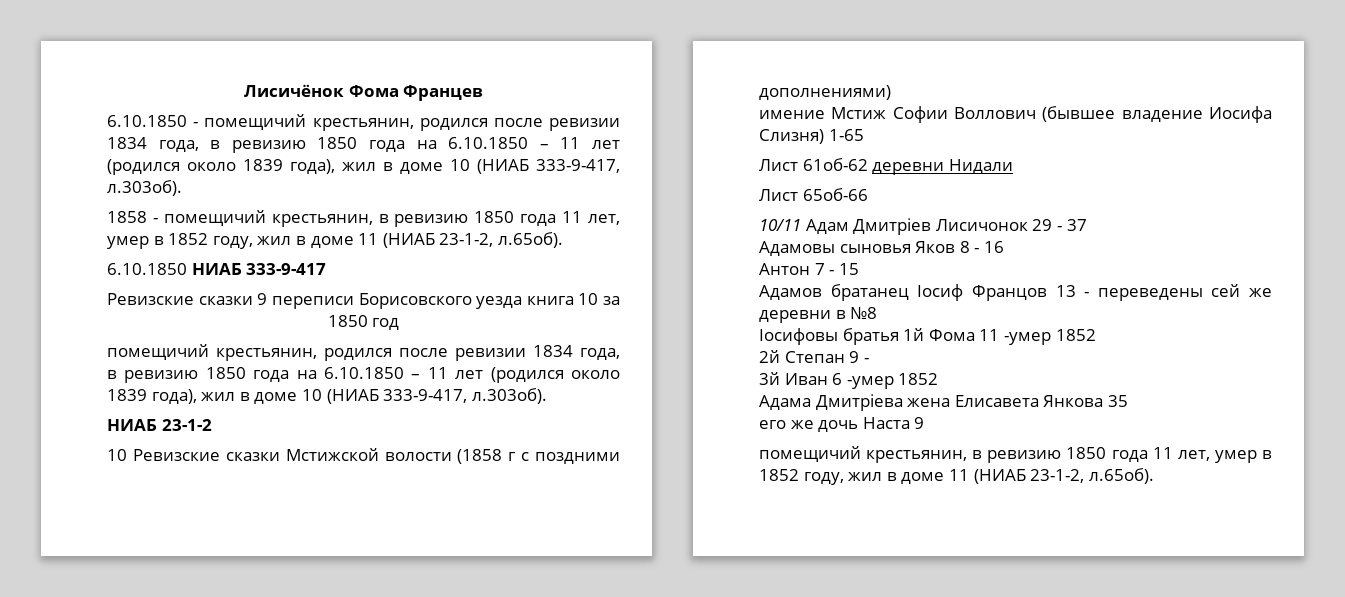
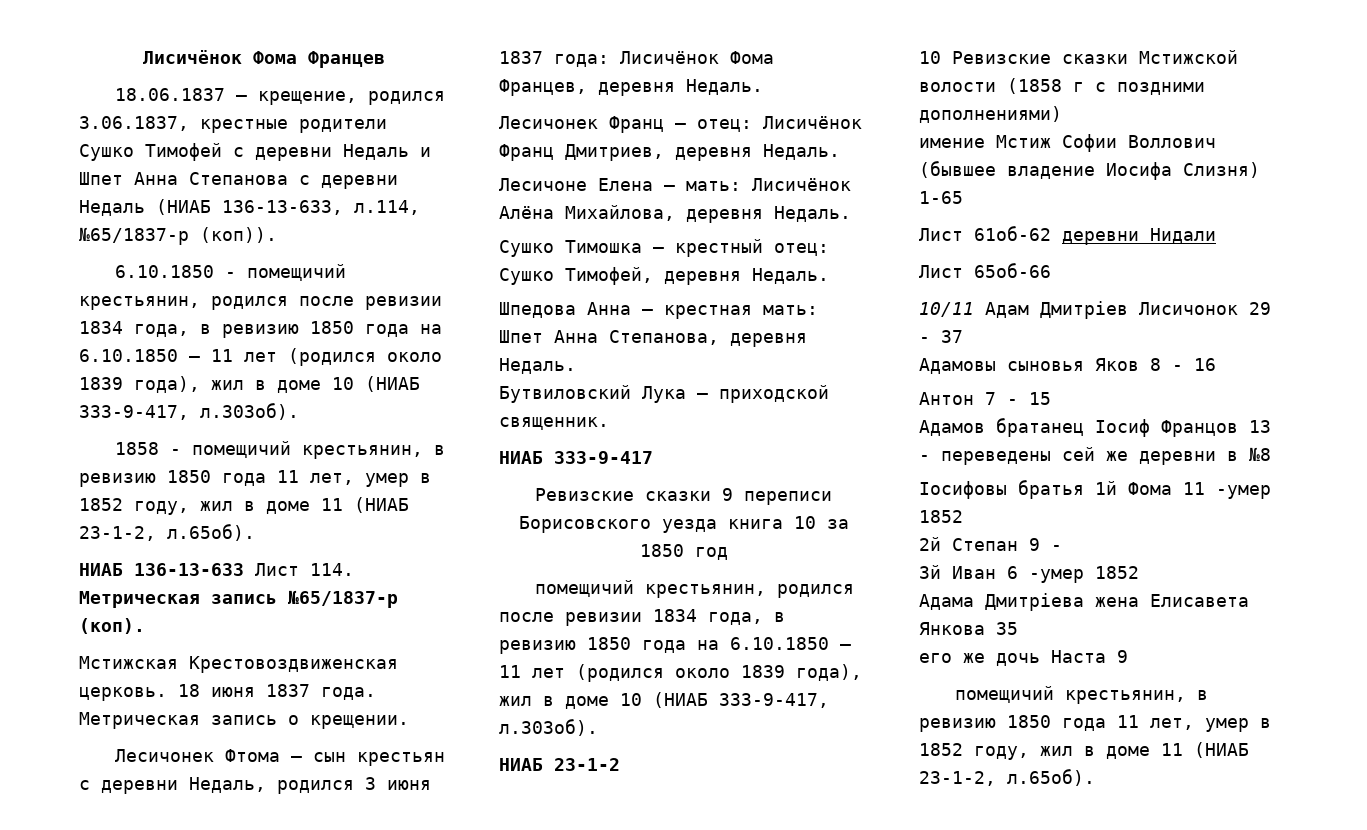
(484, 93) none -> [114,88,445,105] [79,116,387,133] [79,143,431,161] [79,172,398,189] [79,199,420,216] [79,227,277,245] // 18.06.1837 – крещение, родился 3.06.1837, крестные родители Сушко Тимофей с деревни Недаль и Шпет Анна Степанова с деревни Недаль (НИАБ 136-13-633, л.114, №65/1837-р (коп)).
[107,263,187,275] 6.10.1850 -> [79,563,354,576] [79,590,398,608] [79,618,145,634] [79,656,398,673] [79,684,376,701] [79,712,409,729] [114,749,445,766] [79,777,431,794] [499,51,774,67] [499,79,763,96] [499,116,862,133] [499,144,840,161] [499,178,851,191] [499,205,851,223] [499,239,829,257] [499,267,829,285] [499,302,818,319] [499,330,807,347] [499,358,576,374] [499,385,829,403] [499,417,609,430] НИАБ 136-13-633 Лист 114. Метрическая запись №65/1837-р (коп). // Мстижская Крестовоздвиженская церковь. 18 июня 1837 года. Метрическая запись о крещении. // Лесичонек Фтома – сын крестьян с деревни Недаль, родился 3 июня 1837 года: Лисичёнок Фома Францев, деревня Недаль. // Лесичонек Франц – отец: Лисичёнок Франц Дмитриев, деревня Недаль. // Лесичоне Елена – мать: Лисичёнок Алёна Михайлова, деревня Недаль. // Сушко Тимошка – крестный отец: Сушко Тимофей, деревня Недаль. // Шпедова Анна – крестная мать: Шпет Анна Степанова, деревня Недаль. // Бутвиловский Лука – приходской священник. //

